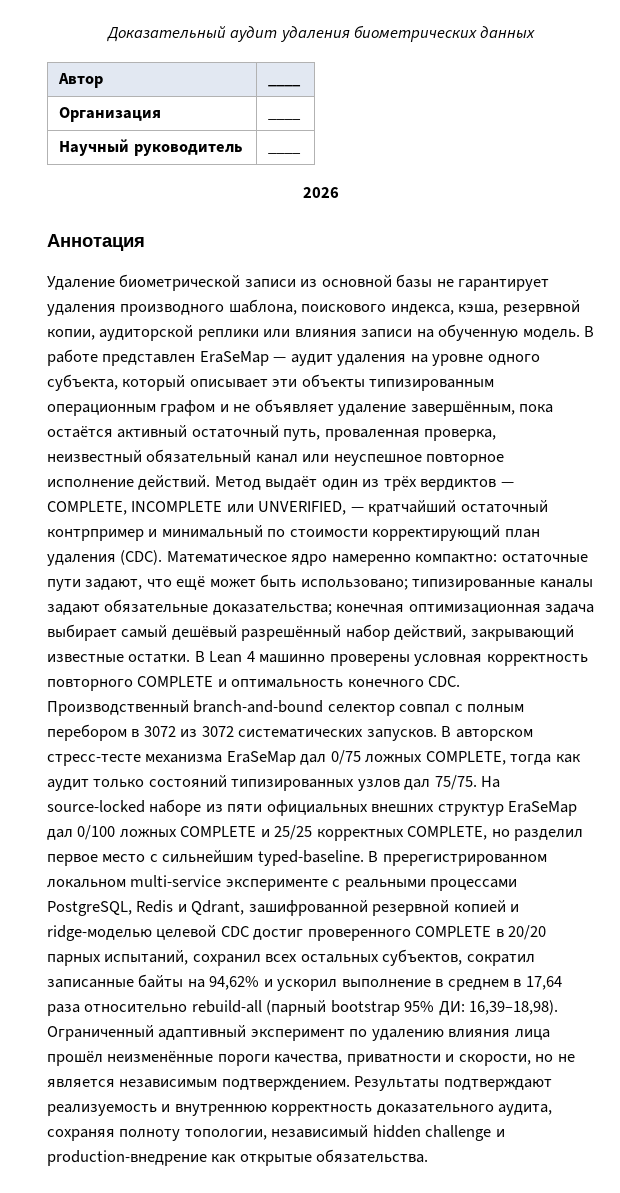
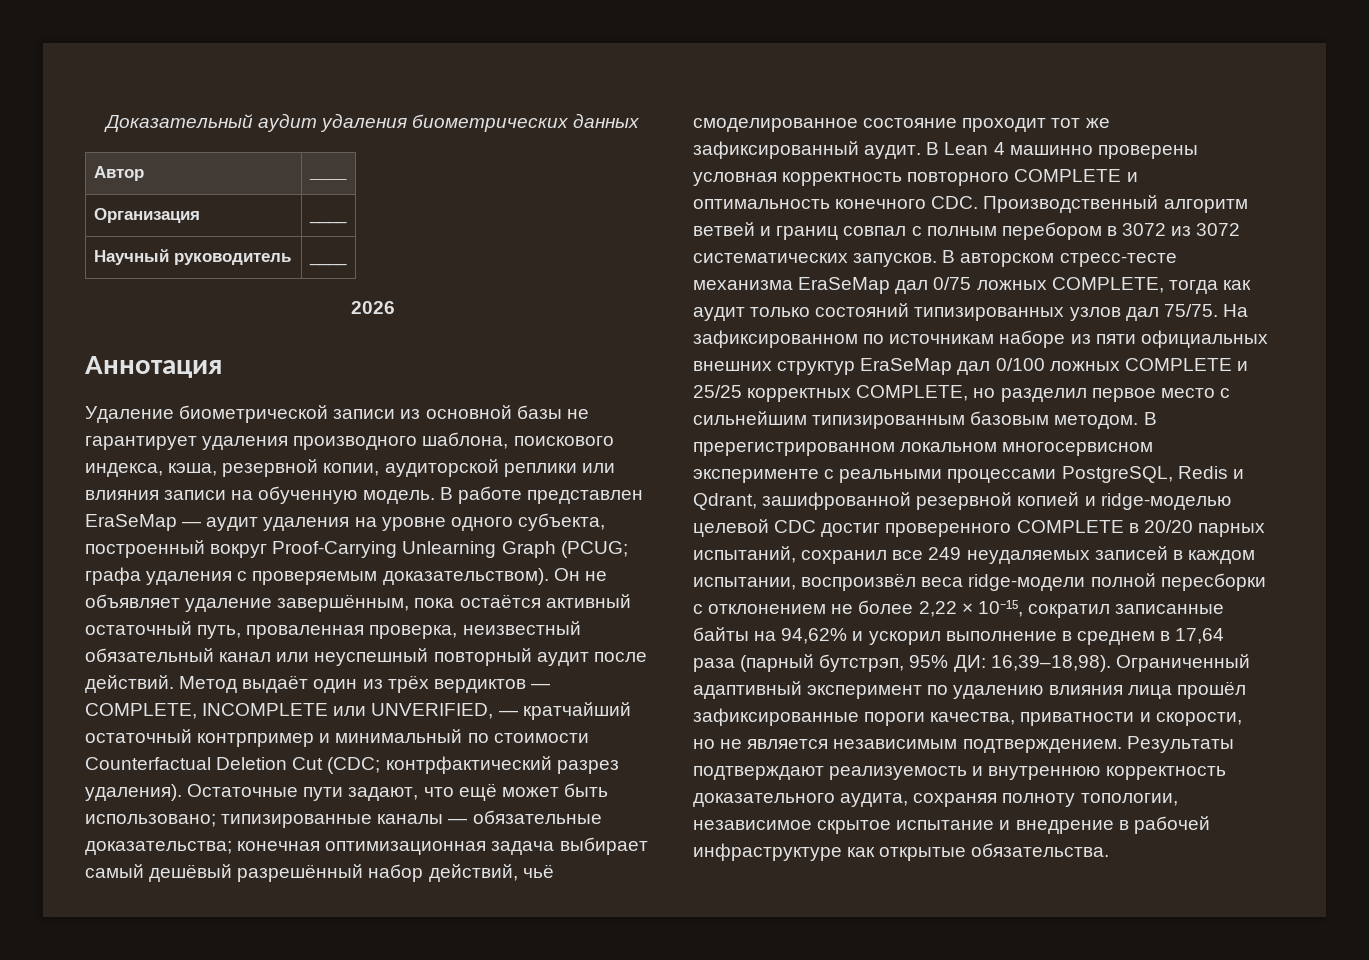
[122,374,495,391] [47,400,229,416] который описывает эти объекты типизированным операционным графом и -> [85,540,628,558] [85,567,580,585] построенный вокруг Proof-Carrying Unlearning Graph (PCUG; графа удаления с проверяемым доказательством). Он
[333,454,505,466] [47,479,134,488] неуспешное повторное исполнение -> [314,648,647,666] неуспешный повторный аудит после
[372,525,540,541] [47,550,588,566] корректирующий план удаления (CDC). Математическое ядро намеренно компактно: остаточные -> [85,756,619,774] [85,784,299,801] Counterfactual Deletion Cut (CDC; контрфактический разрез удаления). Остаточные
[47,604,100,615] задают -> [448,818,468,824] —
[470,625,574,641] [47,654,191,663] закрывающий известные остатки. -> [522,864,554,878] [693,118,1110,132] [693,141,922,159] чьё смоделированное состояние проходит тот же зафиксированный аудит.
[193,700,395,716] branch-and-bound селектор -> [1163,199,1248,213] [693,222,839,240] алгоритм ветвей и границ
[47,800,145,813] source-locked -> [693,330,995,348] зафиксированном по источникам
[257,850,364,866] typed-baseline. -> [812,411,1139,429] типизированным базовым методом.
[130,875,222,887] multi-service -> [1002,442,1154,456] многосервисном
[265,949,463,966] всех остальных субъектов, -> [892,546,1255,564] [693,573,1266,591] [693,600,1023,617] все 249 неудаляемых записей в каждом испытании, воспроизвёл веса ridge-модели полной пересборки с отклонением не более 2,22 × 10⁻¹⁵,
[84,1000,400,1016] относительно rebuild-all (парный bootstrap -> [740,654,905,672] (парный бутстрэп,
[107,1051,214,1062] неизменённые -> [693,708,859,726] зафиксированные
[271,1125,505,1141] [47,1150,207,1166] независимый hidden challenge и production-внедрение -> [693,816,1210,834] [693,843,842,861] независимое скрытое испытание и внедрение в рабочей инфраструктуре

